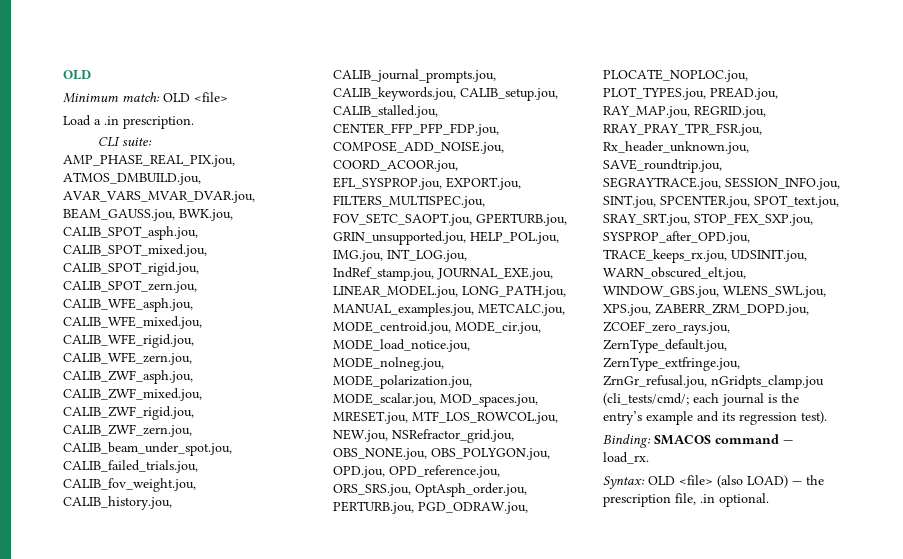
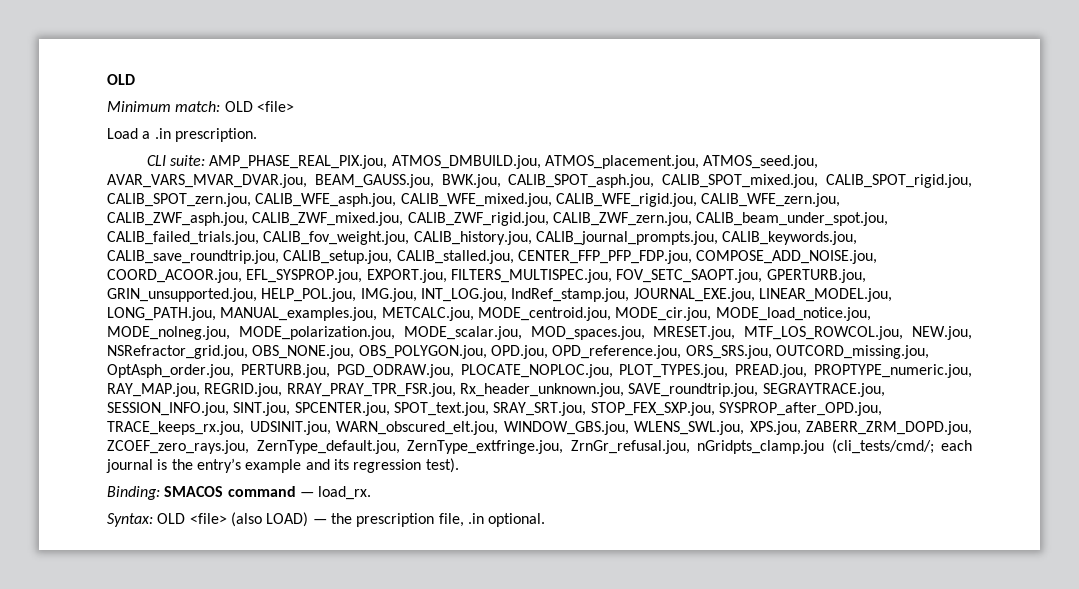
(201, 178) none -> [545,155,819,169] ATMOS_placement.jou, ATMOS_seed.jou,
(456, 94) none -> [107,250,279,264] CALIB_save_roundtrip.jou,
(411, 490) none -> [775,345,929,359] OUTCORD_missing.jou,
(778, 93) none -> [814,364,973,378] PROPTYPE_numeric.jou,

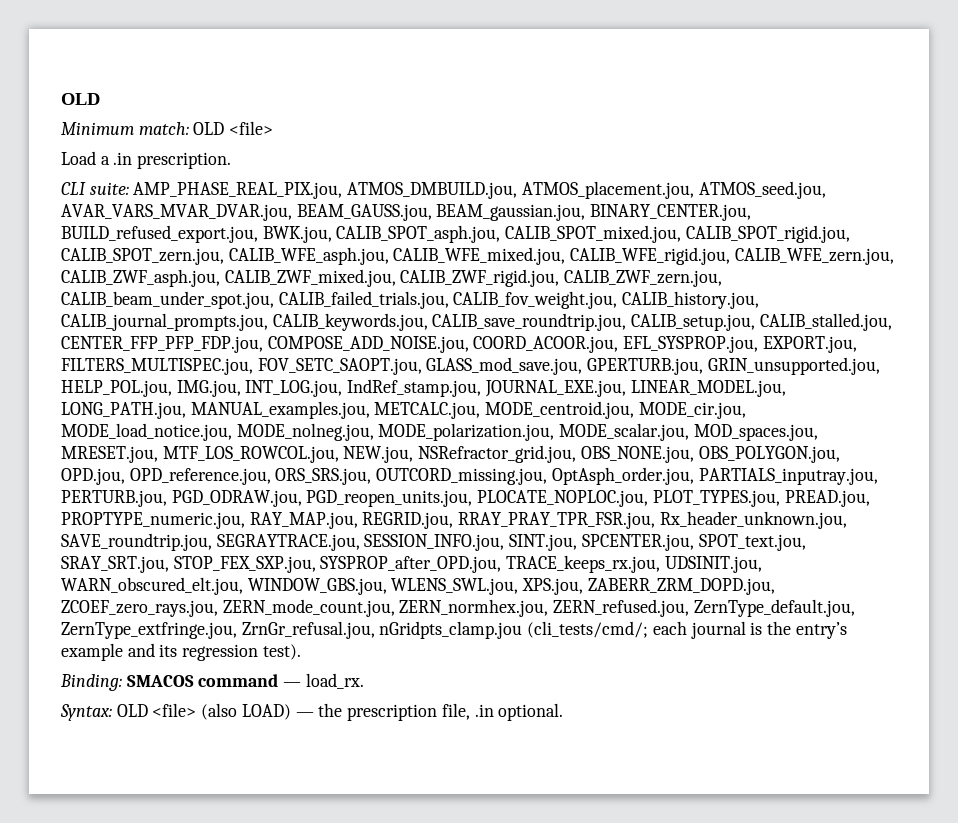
(434, 181) none -> [436,204,752,221] [61,225,258,243] BEAM_gaussian.jou, BINARY_CENTER.jou, BUILD_refused_export.jou,
(763, 276) none -> [426,357,583,375] GLASS_mod_save.jou,
(234, 371) none -> [698,468,878,485] PARTIALS_inputray.jou,
(454, 371) none -> [306,490,473,507] PGD_reopen_units.jou,
(249, 447) none -> [222,599,690,617] ZERN_mode_count.jou, ZERN_normhex.jou, ZERN_refused.jou,

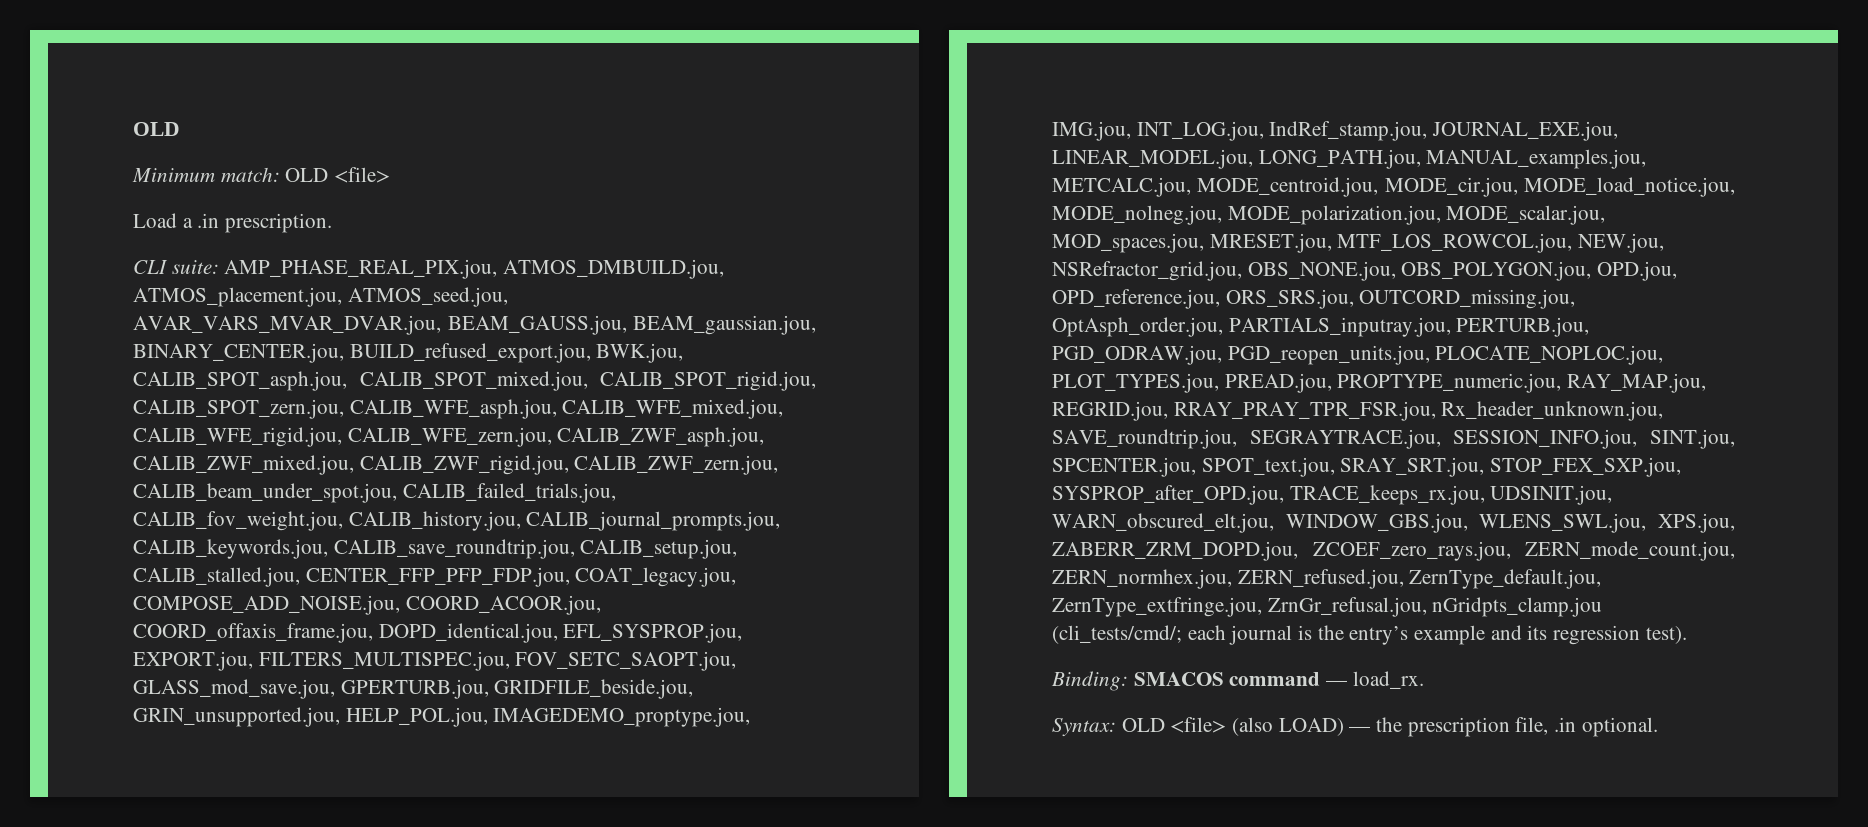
(263, 344) none -> [575,567,737,587] COAT_legacy.jou,
(619, 344) none -> [133,623,558,643] COORD_offaxis_frame.jou, DOPD_identical.jou,
(704, 366) none -> [494,679,694,699] GRIDFILE_beside.jou,
(172, 388) none -> [493,707,751,727] IMAGEDEMO_proptype.jou,

